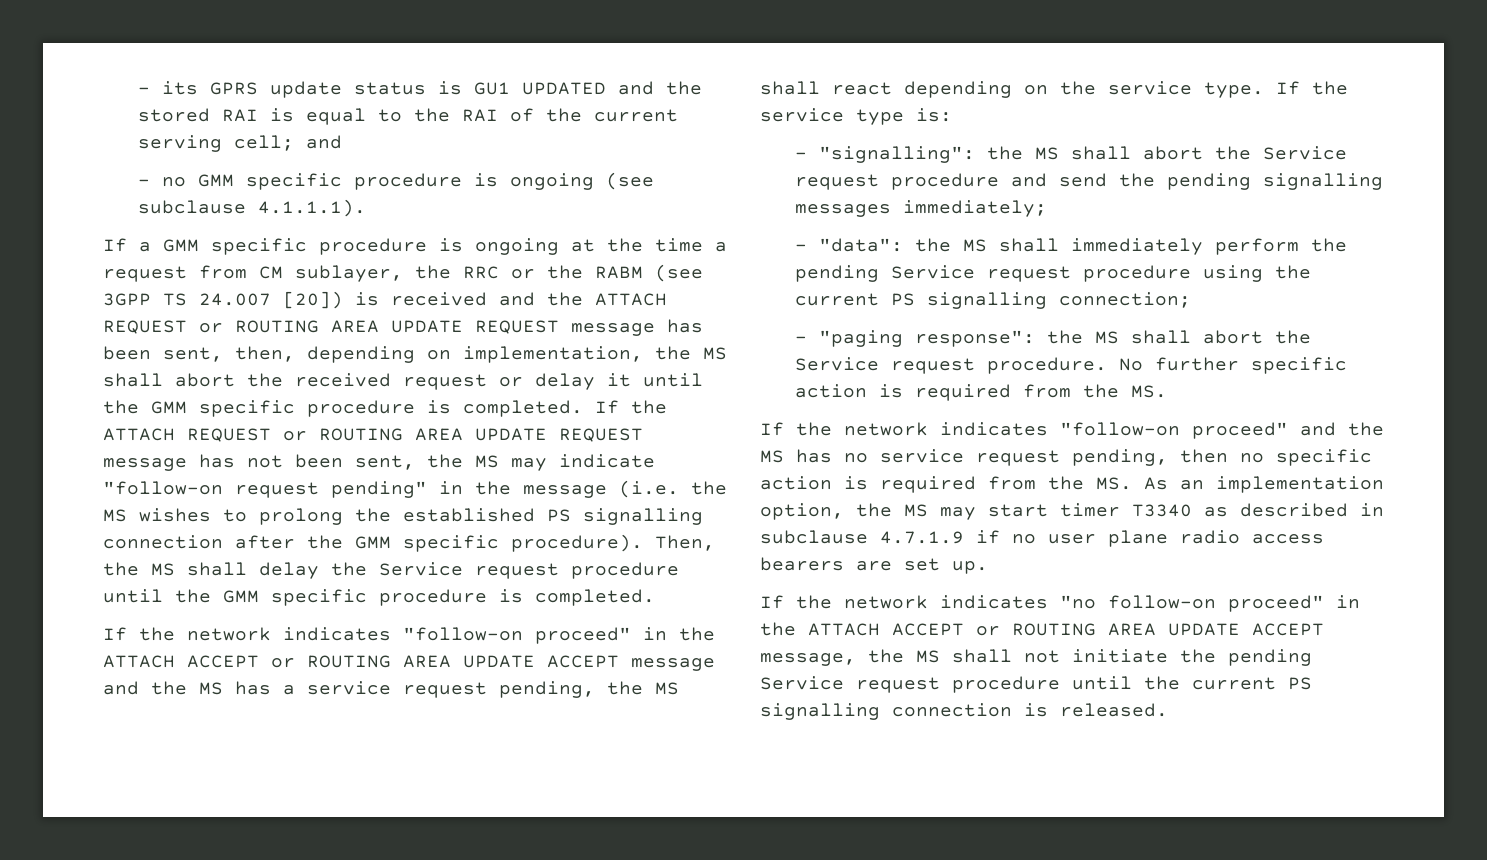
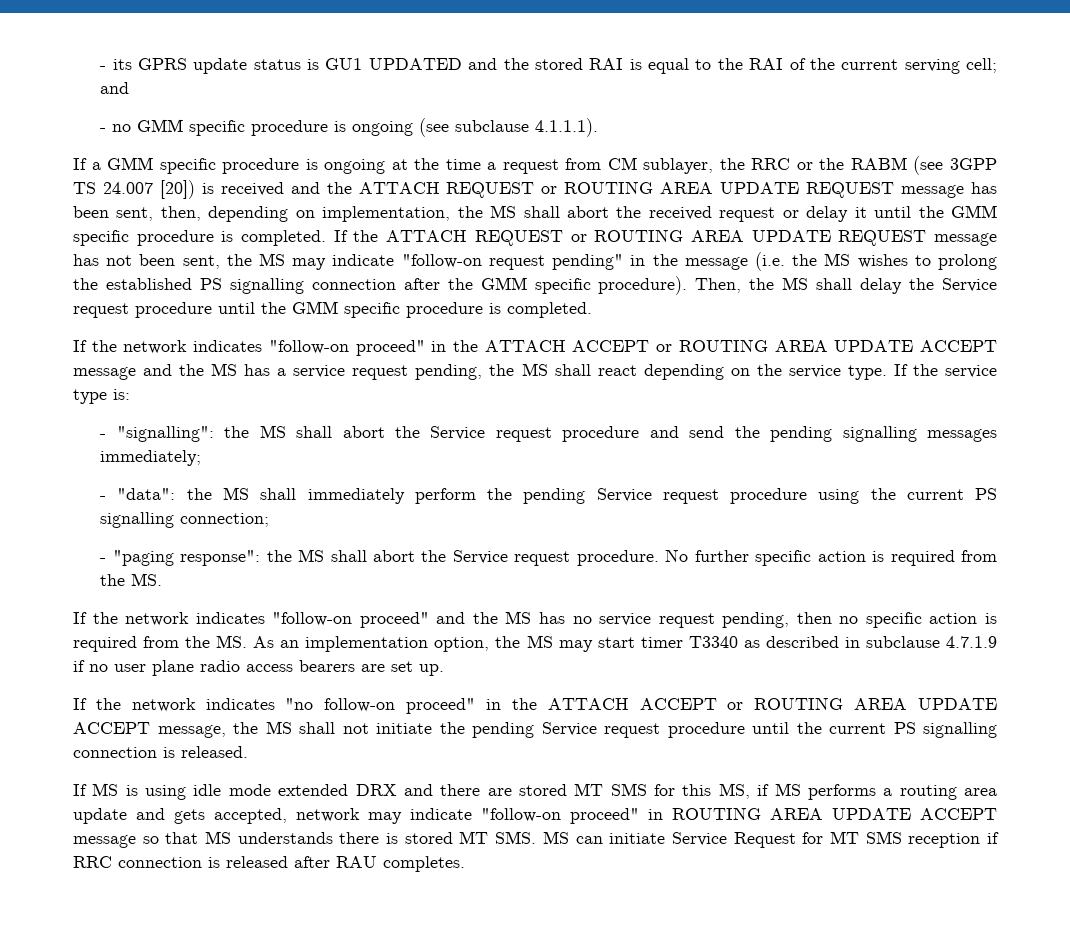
(1168, 710) none -> [73,783,998,800] [73,807,997,824] [73,831,1000,848] [73,856,465,872] // If MS is using idle mode extended DRX and there are stored MT SMS for this MS, if MS performs a routing area update and gets accepted, network may indicate "follow-on proceed" in ROUTING AREA UPDATE ACCEPT message so that MS understands there is stored MT SMS. MS can initiate Service Request for MT SMS reception if RRC connection is released after RAU completes.

